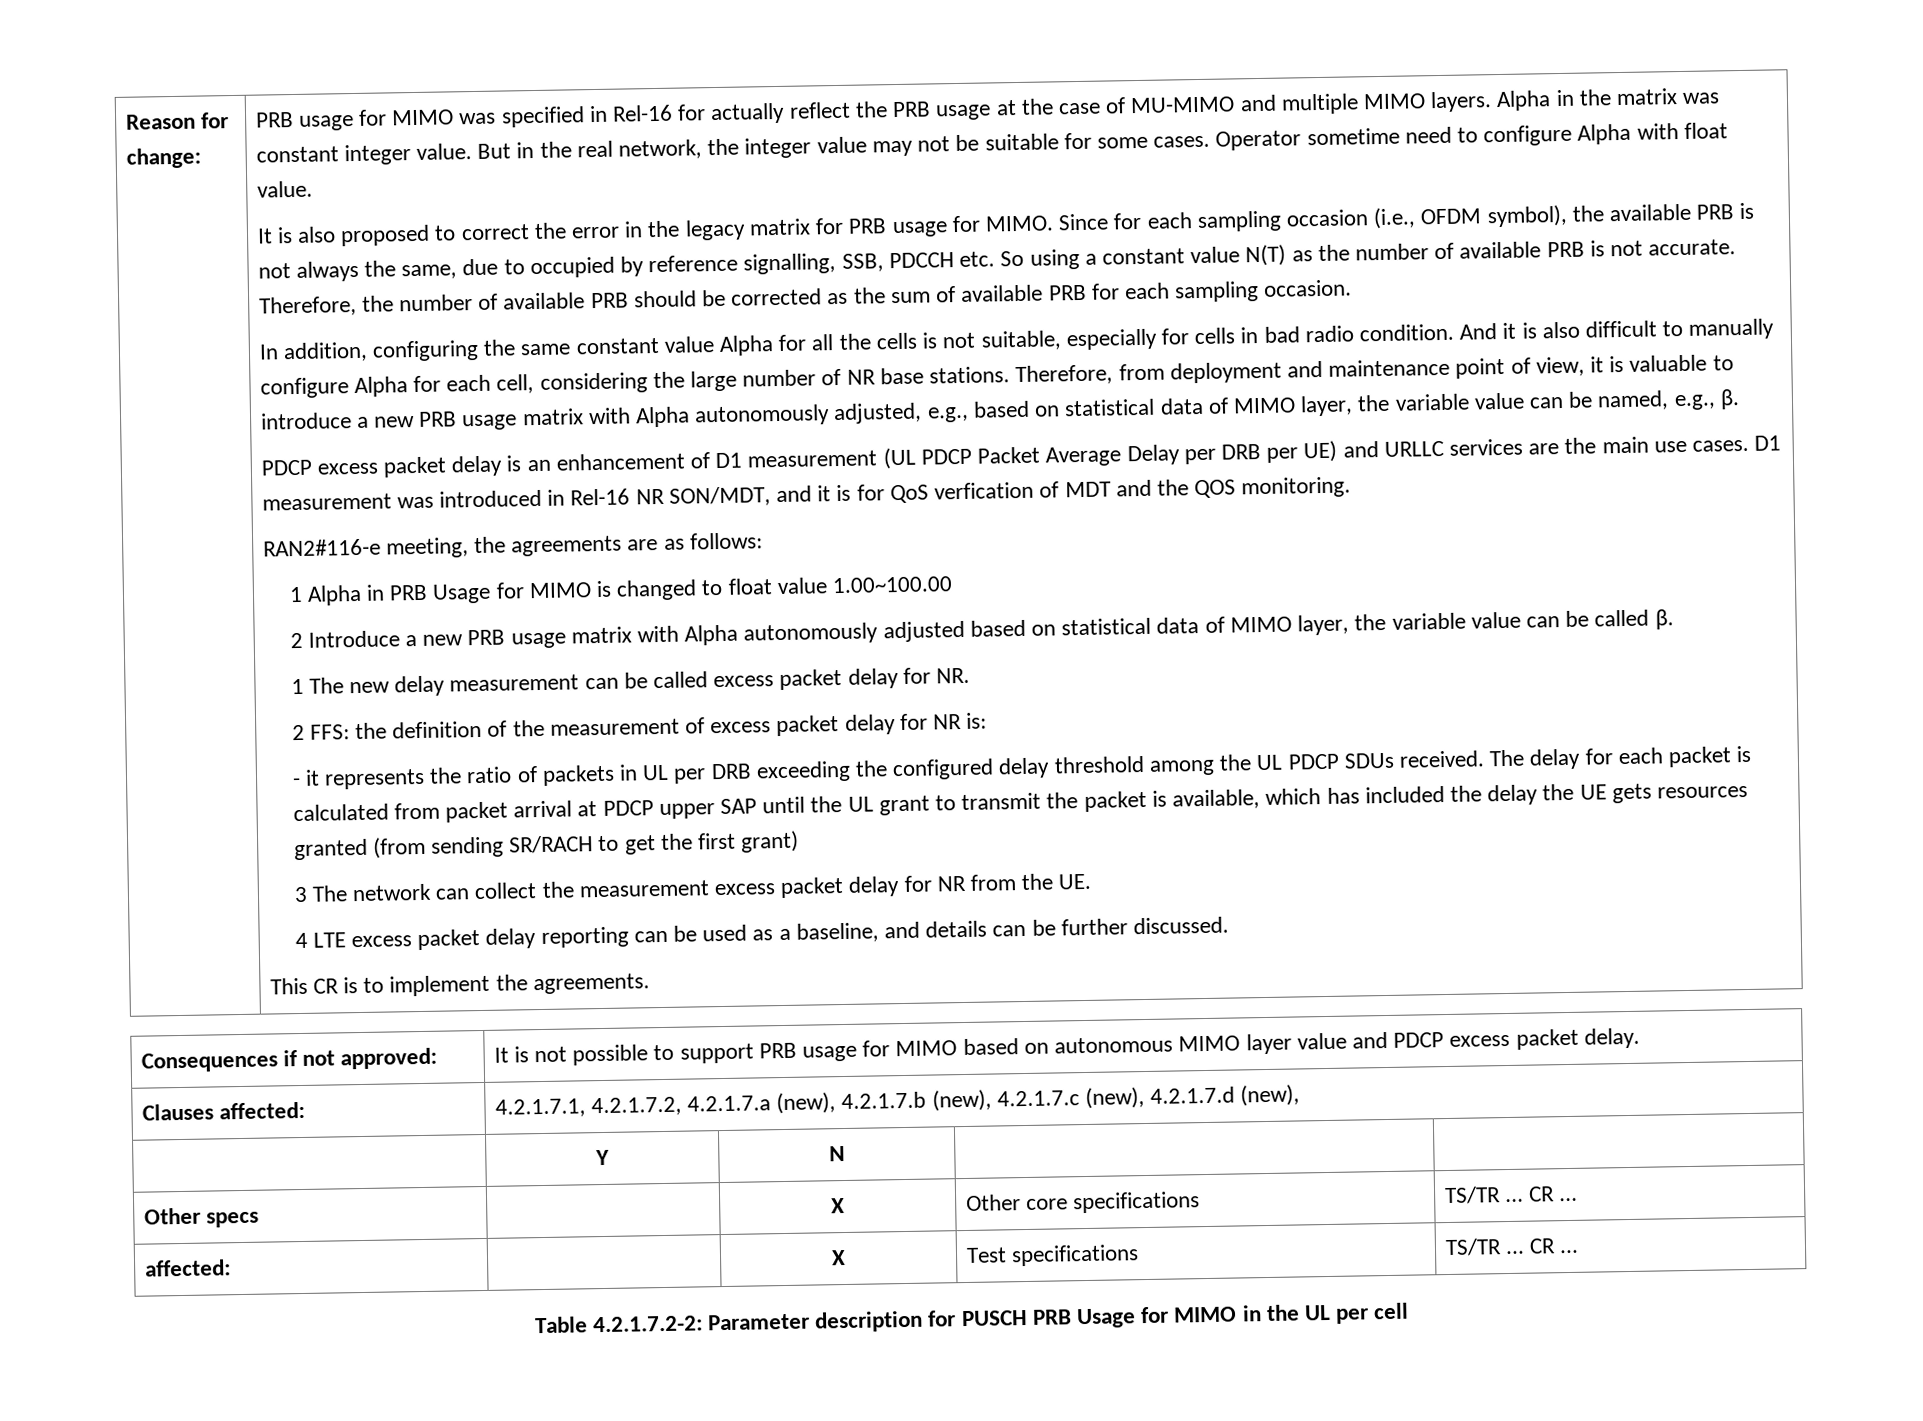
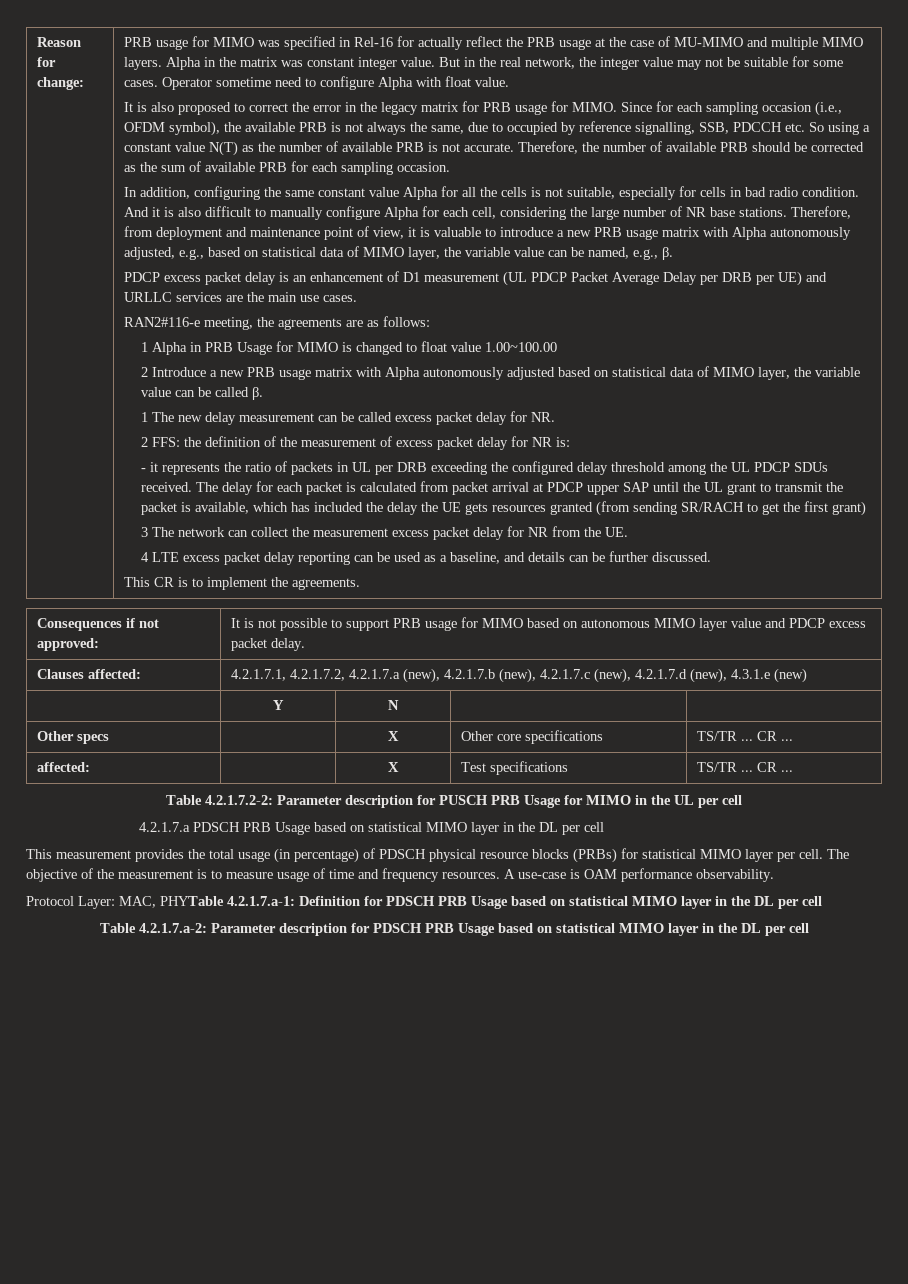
[1754,435,1782,451] [261,476,1352,511] D1 measurement was introduced in Rel-16 NR SON/MDT, and it is for QoS verfication of MDT and the QOS monitoring. -> (358, 298) none
(1301, 1095) none -> [731,668,808,683] 4.3.1.e (new)
(1410, 1311) none -> [139,822,605,835] [26,848,849,863] [26,868,774,882] [26,896,822,909] [99,923,809,936] // 4.2.1.7.a PDSCH PRB Usage based on statistical MIMO layer in the DL per cell // This measurement provides the total usage (in percentage) of PDSCH physical resource blocks (PRBs) for statistical MIMO layer per cell. The objective of the measurement is to measure usage of time and frequency resources. A use-case is OAM performance observability. // Protocol Layer: MAC, PHYTable 4.2.1.7.a-1: Definition for PDSCH PRB Usage based on statistical MIMO layer in the DL per cell // Table 4.2.1.7.a-2: Parameter description for PDSCH PRB Usage based on statistical MIMO layer in the DL per cell

